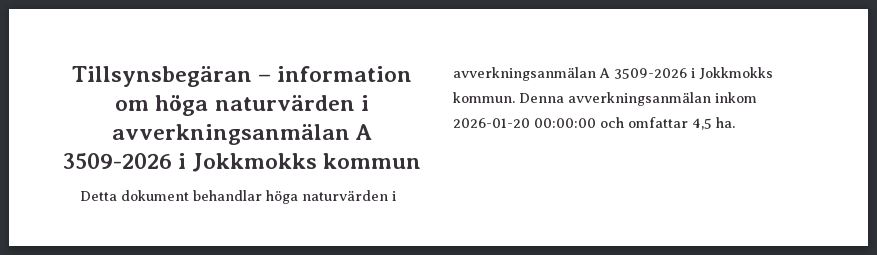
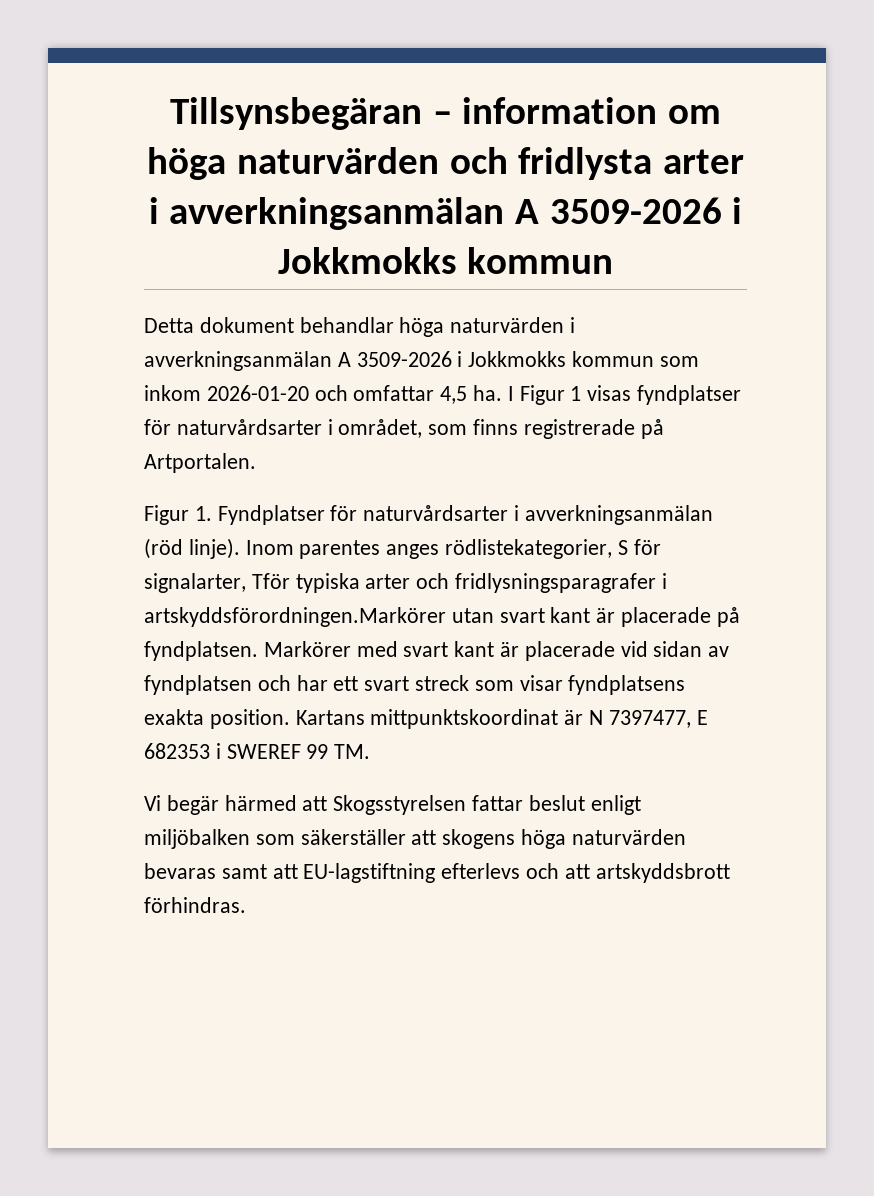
(355, 103) none -> [449,147,744,180] och fridlysta arter
[453,92,711,106] kommun. Denna avverkningsanmälan -> [572,351,699,367] kommun som
[534,118,596,128] 00:00:00 -> (309, 393) none
(735, 122) none -> [507,385,742,405] [144,419,664,439] [144,453,256,473] [144,505,713,525] [144,538,661,559] [144,573,667,593] [144,607,740,627] [144,641,730,661] [144,675,686,695] [144,709,708,729] [144,743,371,759] [144,795,641,815] [144,829,686,849] [144,863,730,883] [144,897,246,913] I Figur 1 visas fyndplatser för naturvårdsarter i området, som finns registrerade på Artportalen. // Figur 1. Fyndplatser för naturvårdsarter i avverkningsanmälan (röd linje). Inom parentes anges rödlistekategorier, S för signalarter, Tför typiska arter och fridlysningsparagrafer i artskyddsförordningen.Markörer utan svart kant är placerade på fyndplatsen. Markörer med svart kant är placerade vid sidan av fyndplatsen och har ett svart streck som visar fyndplatsens exakta position. Kartans mittpunktskoordinat är N 7397477, E 682353 i SWEREF 99 TM. // Vi begär härmed att Skogsstyrelsen fattar beslut enligt miljöbalken som säkerställer att skogens höga naturvärden bevaras samt att EU-lagstiftning efterlevs och att artskyddsbrott förhindras.

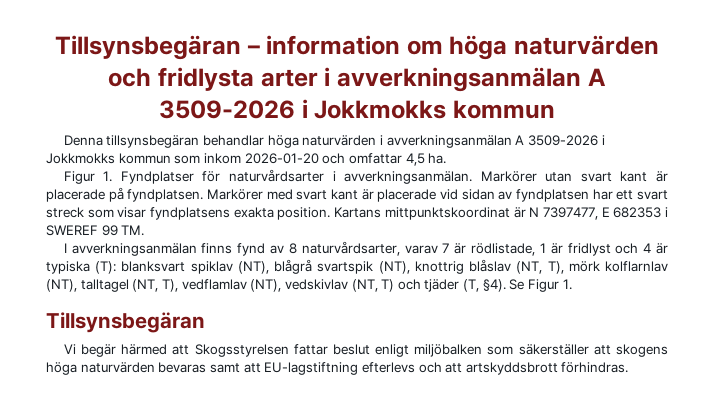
[144,317,294,333] Detta dokument -> [63,135,200,148] Denna tillsynsbegäran
[507,385,742,405] [144,419,664,439] [144,453,256,473] I Figur 1 visas fyndplatser för naturvårdsarter i området, som finns registrerade på Artportalen. -> (447, 158) none
[524,505,713,525] [144,538,661,559] [144,573,667,593] [144,607,446,627] avverkningsanmälan (röd linje). Inom parentes anges rödlistekategorier, S för signalarter, Tför typiska arter och fridlysningsparagrafer i artskyddsförordningen.Markörer -> [344,171,537,184] avverkningsanmälan. Markörer
[257,675,291,691] och -> (590, 195) none
(371, 751) none -> [63,241,668,256] [46,259,668,274] [46,279,572,292] [46,312,205,333] // I avverkningsanmälan finns fynd av 8 naturvårdsarter, varav 7 är rödlistade, 1 är fridlyst och 4 är typiska (T): blanksvart spiklav (NT), blågrå svartspik (NT), knottrig blåslav (NT, T), mörk kolflarnlav (NT), talltagel (NT, T), vedflamlav (NT), vedskivlav (NT, T) och tjäder (T, §4). Se Figur 1. // Tillsynsbegäran

